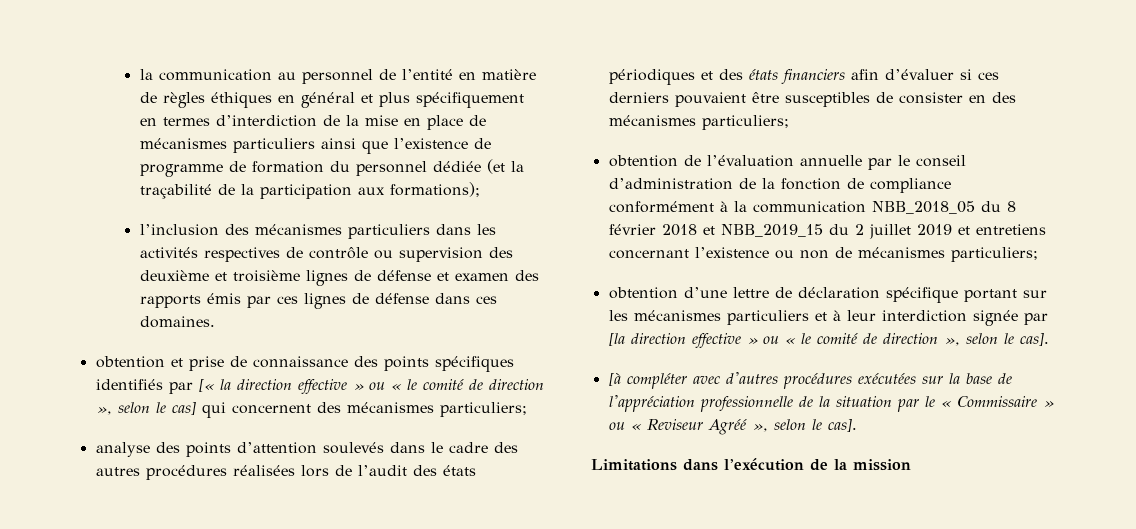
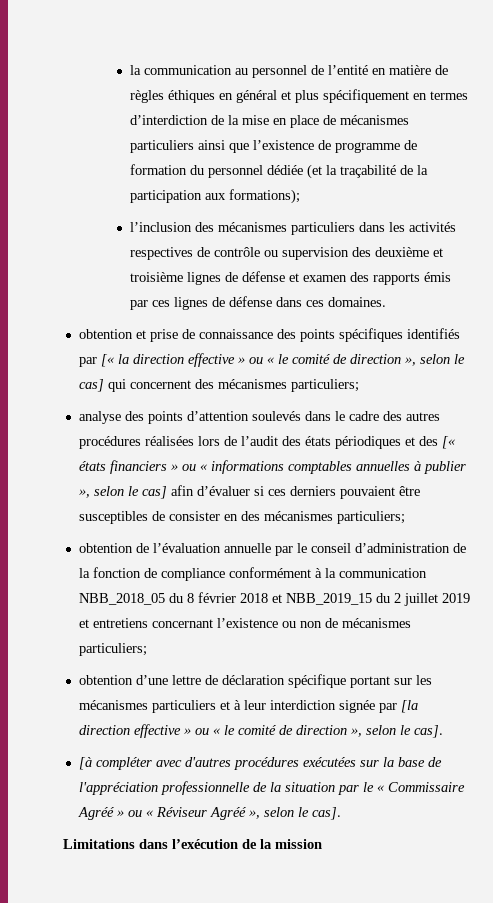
(743, 74) none -> [441,436,456,449] [«
(845, 76) none -> [170,460,466,474] [78,486,167,499] » ou « informations comptables annuelles à publier », selon le cas]
[1042,401,1054,407] [608,419,703,431] » ou « Reviseur -> [77,807,207,820] Agréé » ou « Réviseur

